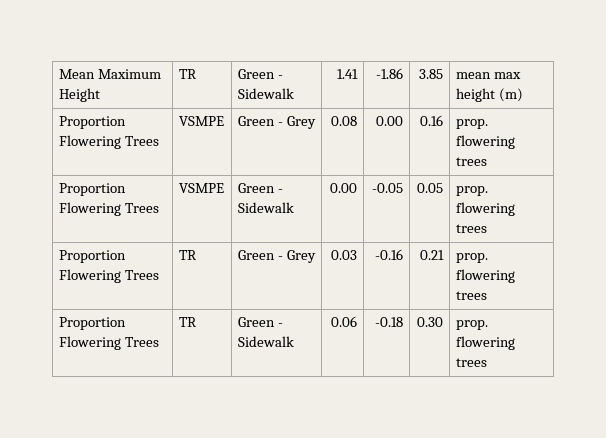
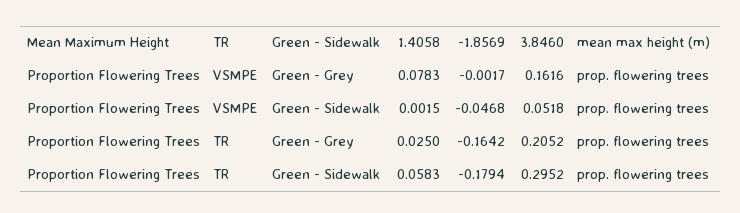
[337,69,359,79] [376,68,404,79] [419,69,444,79] 1.41 | -1.86 | 3.85 -> [398,37,441,47] [458,37,506,47] [520,37,565,47] 1.4058 | -1.8569 | 3.8460
[331,116,358,126] [376,116,404,126] [420,115,444,126] 0.08 | 0.00 | 0.16 -> [398,70,441,80] [459,70,506,80] [525,70,565,80] 0.0783 | -0.0017 | 0.1616
[330,183,358,193] [372,183,404,193] [417,183,444,193] 0.00 | -0.05 | 0.05 -> [399,103,441,113] [455,103,506,113] [523,103,565,113] 0.0015 | -0.0468 | 0.0518
[331,250,358,260] [375,249,404,260] [420,250,445,260] 0.03 | -0.16 | 0.21 -> [397,136,441,146] [457,136,506,146] [521,136,565,146] 0.0250 | -0.1642 | 0.2052
[331,316,358,327] [375,317,404,327] [417,317,444,327] 0.06 | -0.18 | 0.30 -> [397,169,441,179] [458,169,506,179] [521,169,565,179] 0.0583 | -0.1794 | 0.2952

